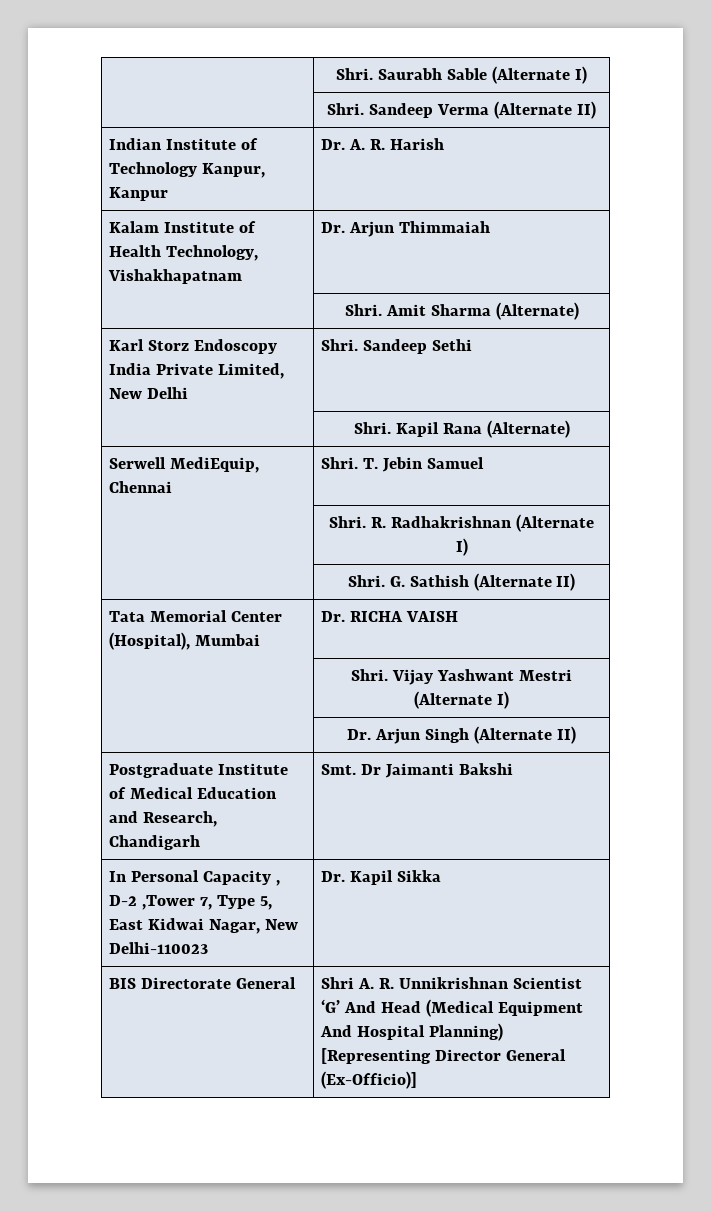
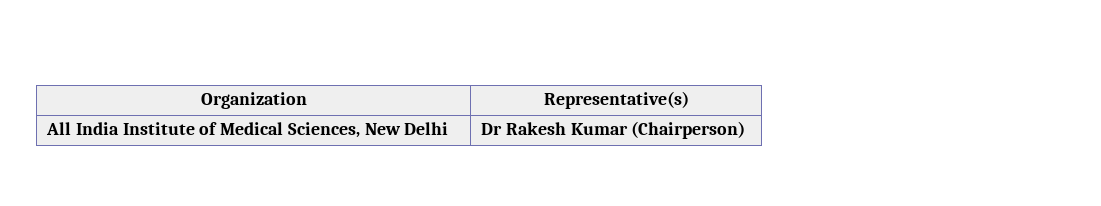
[336,66,587,84] [327,101,596,119] [109,138,259,150] [109,162,266,178] [109,187,169,201] [321,138,445,150] [109,221,257,233] [109,245,259,261] [108,269,243,284] [321,221,491,237] [344,302,579,320] [109,339,278,354] [109,363,285,379] [109,387,189,399] [321,339,473,354] [353,420,570,438] [109,457,260,473] [109,481,173,493] [321,457,485,472] [329,514,594,532] [455,538,468,556] [347,573,576,591] [109,610,283,622] [109,632,261,650] [321,611,459,622] [351,669,572,685] [414,691,509,709] [347,726,576,744] [109,763,289,778] [109,787,278,799] [109,811,218,827] [109,835,201,850] [321,763,514,778] [109,870,281,886] [109,895,273,910] [109,918,299,934] [109,942,209,954] [321,870,442,885] [109,977,297,989] [321,977,583,989] [321,999,584,1017] [320,1023,504,1041] [321,1048,567,1064] [321,1071,418,1089] | Shri. Saurabh Sable (Alternate I) // | Shri. Sandeep Verma (Alternate II) // Indian Institute of Technology Kanpur, Kanpur | Dr. A. R. Harish // Kalam Institute of Health Technology, Vishakhapatnam | Dr. Arjun Thimmaiah // | Shri. Amit Sharma (Alternate) // Karl Storz Endoscopy India Private Limited, New Delhi | Shri. Sandeep Sethi // | Shri. Kapil Rana (Alternate) // Serwell MediEquip, Chennai | Shri. T. Jebin Samuel // | Shri. R. Radhakrishnan (Alternate I) // | Shri. G. Sathish (Alternate II) // Tata Memorial Center (Hospital), Mumbai | Dr. RICHA VAISH // | Shri. Vijay Yashwant Mestri (Alternate I) // | Dr. Arjun Singh (Alternate II) // Postgraduate Institute of Medical Education and Research, Chandigarh | Smt. Dr Jaimanti Bakshi // In Personal Capacity , D-2 ,Tower 7, Type 5, East Kidwai Nagar, New Delhi-110023 | Dr. Kapil Sikka // BIS Directorate General | Shri A. R. Unnikrishnan Scientist ‘G’ And Head (Medical Equipment And Hospital Planning) [Representing Director General (Ex-Officio)] -> [200,92,307,109] [543,91,689,109] [46,122,449,138] [481,121,746,139] Organization | Representative(s) // All India Institute of Medical Sciences, New Delhi | Dr Rakesh Kumar (Chairperson)

